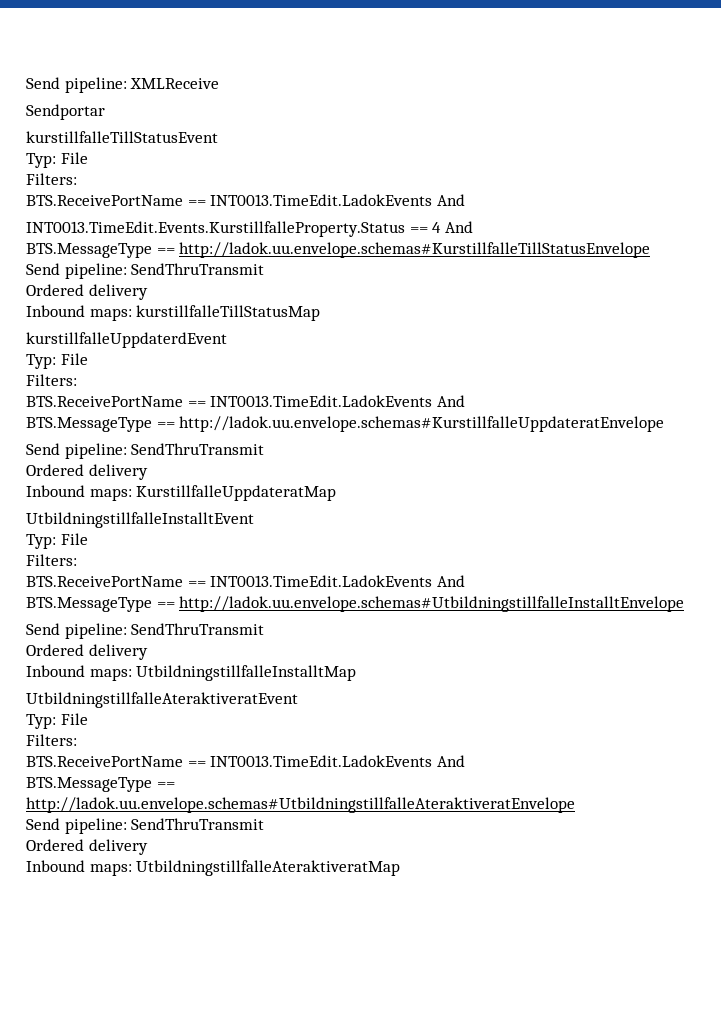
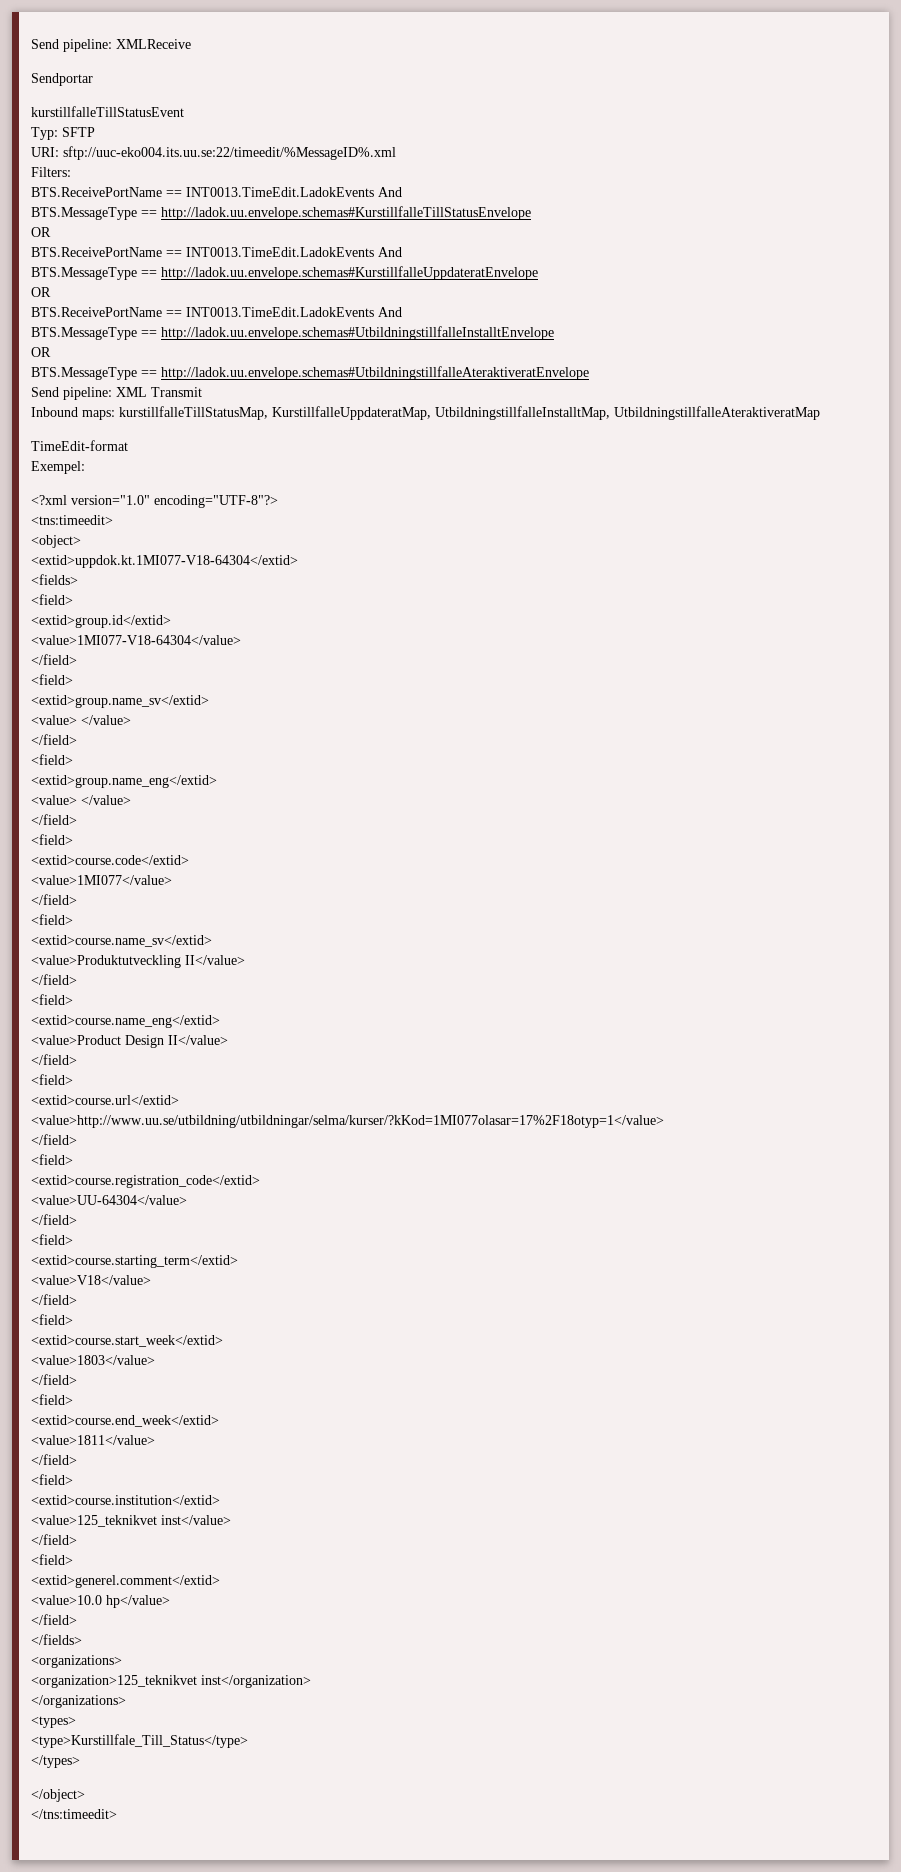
[60,152,88,164] [26,173,77,185] [26,194,465,206] [26,221,473,237] [26,242,651,258] [26,263,265,279] [26,284,148,300] [26,305,321,321] [26,332,227,348] [26,353,88,369] [26,374,77,386] [26,395,465,407] [26,416,665,432] [26,443,265,459] [26,464,148,480] [26,485,337,501] [26,512,254,528] [26,533,88,549] [26,554,77,566] File // Filters: // BTS.ReceivePortName == INT0013.TimeEdit.LadokEvents And // INT0013.TimeEdit.Events.KurstillfalleProperty.Status == 4 And // BTS.MessageType == http://ladok.uu.envelope.schemas#KurstillfalleTillStatusEnvelope // Send pipeline: SendThruTransmit // Ordered delivery // Inbound maps: kurstillfalleTillStatusMap // kurstillfalleUppdaterdEvent // Typ: File // Filters: // BTS.ReceivePortName == INT0013.TimeEdit.LadokEvents And // BTS.MessageType == http://ladok.uu.envelope.schemas#KurstillfalleUppdateratEnvelope // Send pipeline: SendThruTransmit // Ordered delivery // Inbound maps: KurstillfalleUppdateratMap // UtbildningstillfalleInstalltEvent // Typ: File // Filters: -> [62,127,95,137] [31,146,396,160] [31,167,71,177] [31,187,402,197] [31,206,531,220] [31,227,51,237] [31,247,402,257] [31,266,538,280] [31,287,51,297] SFTP // URI: sftp://uuc-eko004.its.uu.se:22/timeedit/%MessageID%.xml // Filters: // BTS.ReceivePortName == INT0013.TimeEdit.LadokEvents And // BTS.MessageType == http://ladok.uu.envelope.schemas#KurstillfalleTillStatusEnvelope // OR // BTS.ReceivePortName == INT0013.TimeEdit.LadokEvents And // BTS.MessageType == http://ladok.uu.envelope.schemas#KurstillfalleUppdateratEnvelope // OR
[26,623,265,639] [26,644,148,660] [26,665,357,681] [26,692,298,708] [26,713,88,729] [26,734,77,746] [26,755,465,767] Send pipeline: SendThruTransmit // Ordered delivery // Inbound maps: UtbildningstillfalleInstalltMap // UtbildningstillfalleAteraktiveratEvent // Typ: File // Filters: // BTS.ReceivePortName == INT0013.TimeEdit.LadokEvents And -> [31,347,51,357] OR
[131,818,265,830] [26,839,148,855] [26,860,401,876] SendThruTransmit // Ordered delivery // Inbound maps: UtbildningstillfalleAteraktiveratMap -> [116,387,202,397] [31,406,820,420] [31,440,128,451] [31,461,85,474] [31,495,278,508] [31,515,113,525] [31,535,81,548] [31,555,298,568] [31,574,78,585] [31,594,73,605] [31,615,171,628] [31,635,241,645] [31,654,77,665] [31,674,73,685] [31,695,209,708] [31,715,131,725] [31,734,77,745] [31,754,73,765] [31,775,217,788] [31,795,131,805] [31,814,77,825] [31,834,73,845] [31,855,189,865] [31,875,172,885] [31,894,77,905] [31,914,73,925] [31,935,212,947] [31,955,245,968] [31,974,77,985] [31,994,73,1005] [31,1015,220,1028] [31,1035,228,1048] [31,1054,77,1065] [31,1074,73,1085] [31,1095,179,1105] [31,1115,664,1128] [31,1134,77,1145] [31,1154,73,1165] [31,1175,260,1188] [31,1195,187,1205] [31,1214,77,1225] [31,1234,73,1245] [31,1255,238,1268] [31,1275,151,1285] [31,1294,77,1305] [31,1314,73,1325] [31,1335,223,1347] [31,1355,155,1365] [31,1374,77,1385] [31,1394,73,1405] [31,1415,219,1427] [31,1435,155,1445] [31,1454,77,1465] [31,1474,73,1485] [31,1495,220,1505] [31,1515,231,1527] [31,1534,77,1545] [31,1554,73,1565] [31,1575,220,1588] [31,1595,170,1608] [31,1614,77,1625] [31,1634,82,1645] [31,1655,122,1668] [31,1675,311,1688] [31,1695,126,1708] [31,1716,76,1728] [31,1734,248,1748] [31,1755,80,1768] [31,1789,85,1802] [31,1809,117,1819] XML Transmit // Inbound maps: kurstillfalleTillStatusMap, KurstillfalleUppdateratMap, UtbildningstillfalleInstalltMap, UtbildningstillfalleAteraktiveratMap // TimeEdit-format // Exempel: // <?xml version="1.0" encoding="UTF-8"?> // <tns:timeedit> // <object> // <extid>uppdok.kt.1MI077-V18-64304</extid> // <fields> // <field> // <extid>group.id</extid> // <value>1MI077-V18-64304</value> // </field> // <field> // <extid>group.name_sv</extid> // <value> </value> // </field> // <field> // <extid>group.name_eng</extid> // <value> </value> // </field> // <field> // <extid>course.code</extid> // <value>1MI077</value> // </field> // <field> // <extid>course.name_sv</extid> // <value>Produktutveckling II</value> // </field> // <field> // <extid>course.name_eng</extid> // <value>Product Design II</value> // </field> // <field> // <extid>course.url</extid> // <value>http://www.uu.se/utbildning/utbildningar/selma/kurser/?kKod=1MI077olasar=17%2F18otyp=1</value> // </field> // <field> // <extid>course.registration_code</extid> // <value>UU-64304</value> // </field> // <field> // <extid>course.starting_term</extid> // <value>V18</value> // </field> // <field> // <extid>course.start_week</extid> // <value>1803</value> // </field> // <field> // <extid>course.end_week</extid> // <value>1811</value> // </field> // <field> // <extid>course.institution</extid> // <value>125_teknikvet inst</value> // </field> // <field> // <extid>generel.comment</extid> // <value>10.0 hp</value> // </field> // </fields> // <organizations> // <organization>125_teknikvet inst</organization> // </organizations> // <types> // <type>Kurstillfale_Till_Status</type> // </types> // </object> // </tns:timeedit>

